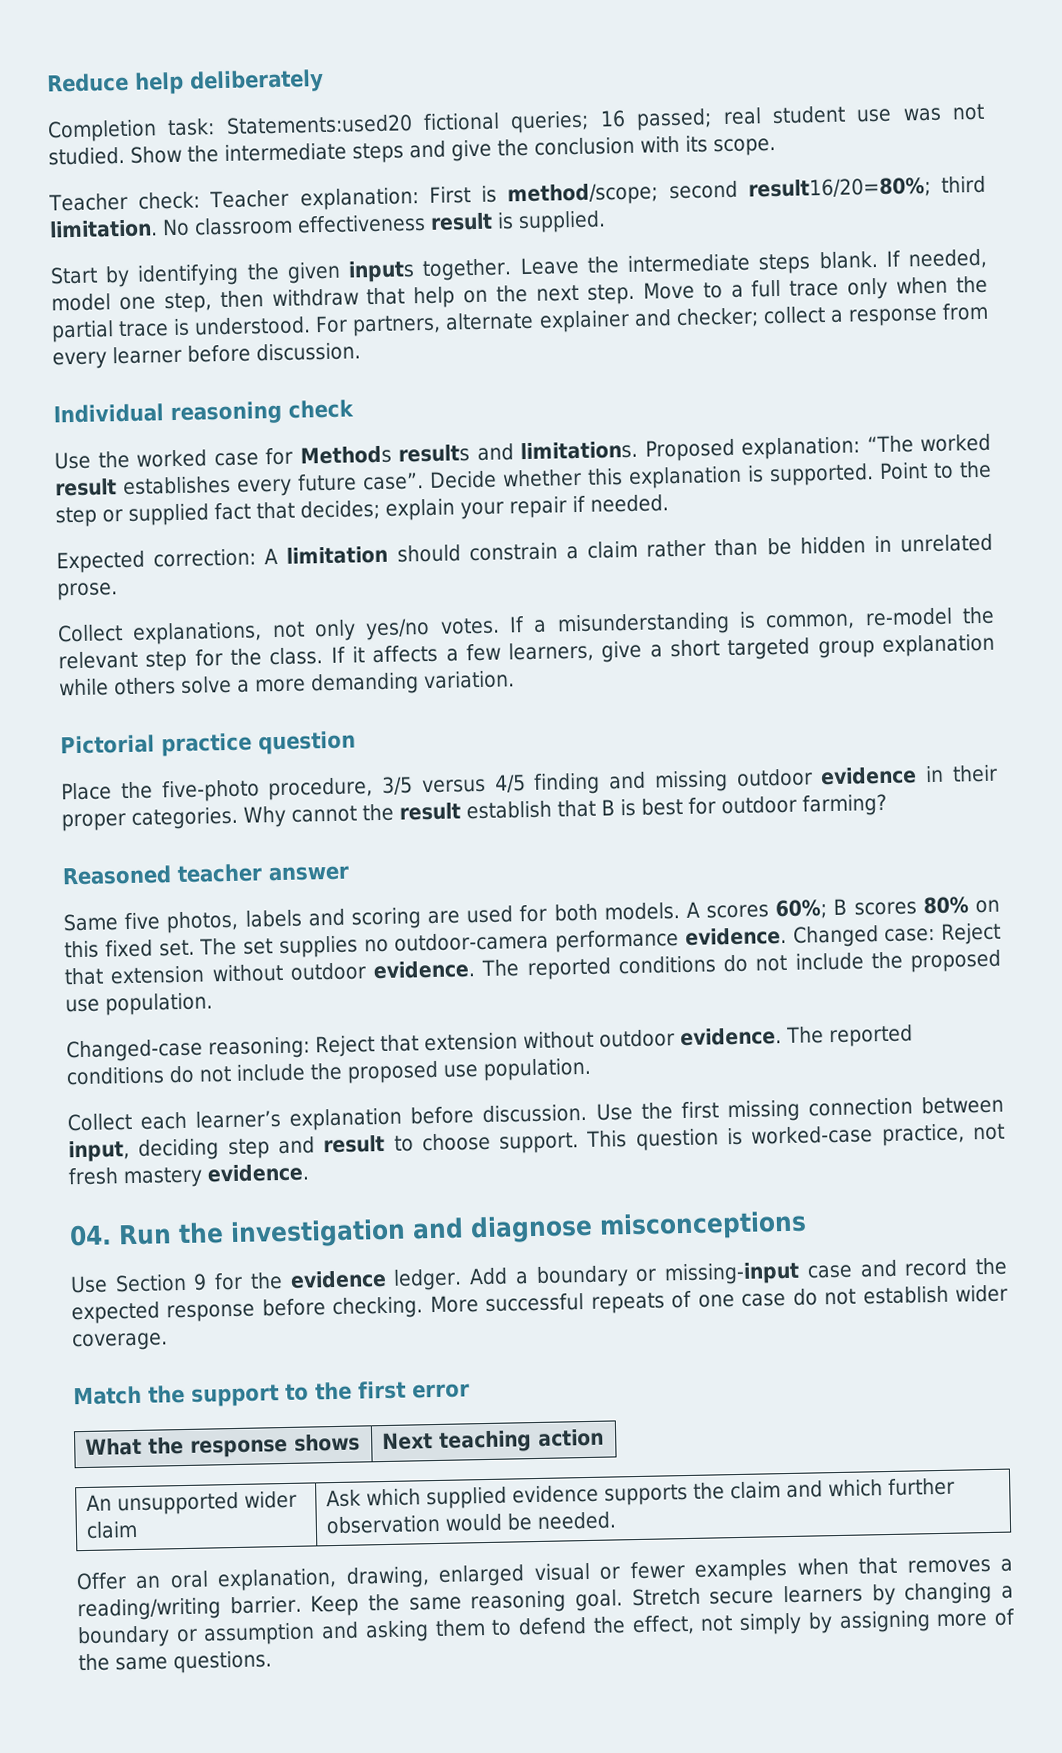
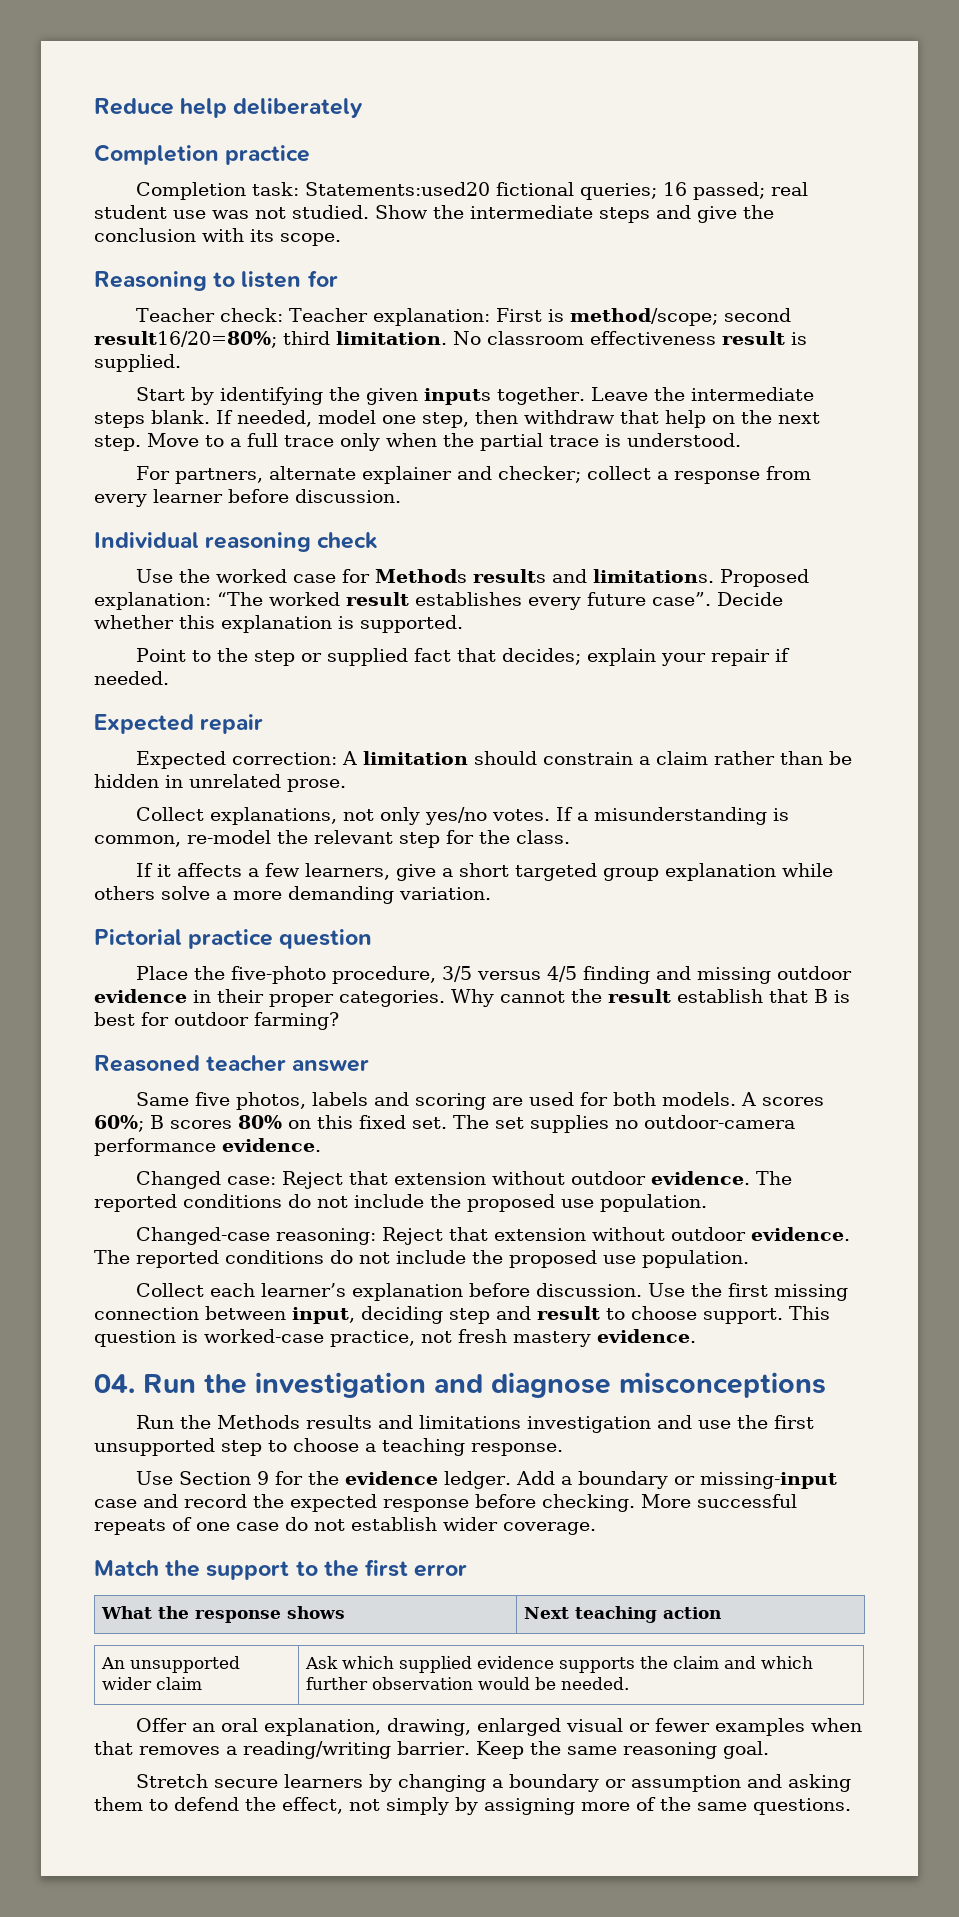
(324, 81) none -> [94,144,311,165] // Completion practice
(776, 147) none -> [94,270,338,291] // Reasoning to listen for
(312, 326) none -> (741, 440) //
(875, 475) none -> (463, 624) //
(669, 503) none -> [94,714,264,734] // Expected repair
(324, 656) none -> (570, 837) //
(787, 936) none -> (321, 1145) //
(807, 1225) none -> [136,1415,815,1433] [94,1438,563,1456] // Run the Methods results and limitations investigation and use the first unsupported step to choose a teaching response.
(623, 1600) none -> (769, 1750) //

